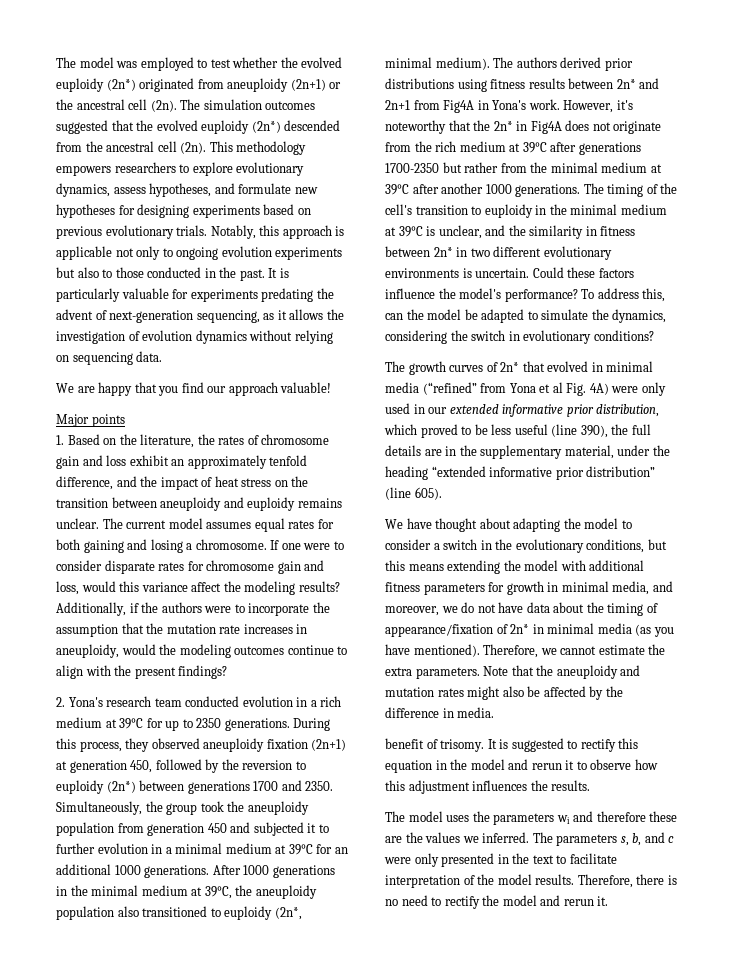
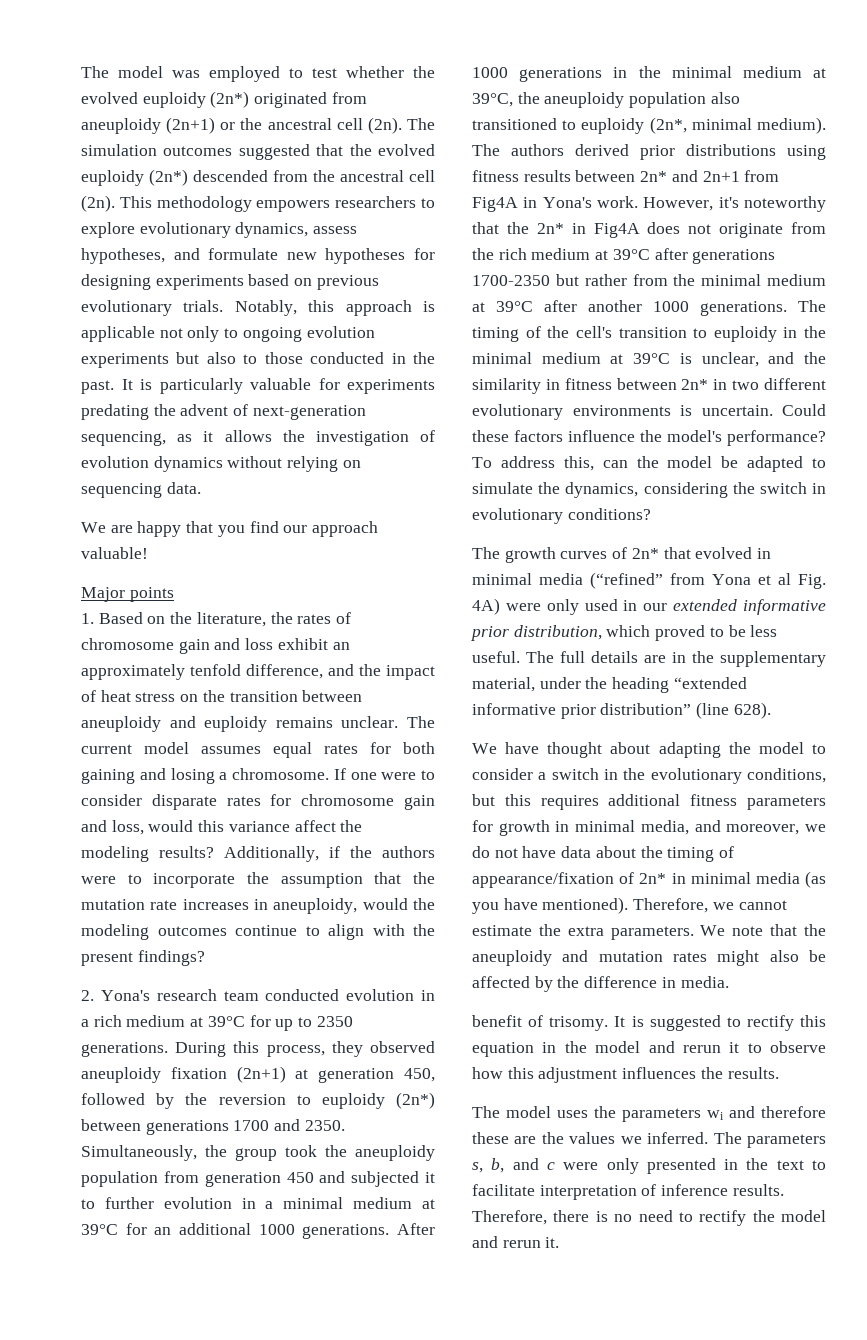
[514,424,629,438] useful (line 390), the -> [472,651,554,663] useful. Τhe
[414,487,442,500] 605). -> [733,702,771,719] 628).
[408,560,586,574] means extending the model with -> [540,795,599,810] requires
[483,666,509,676] Note -> [700,925,764,936] We note
[477,874,532,885] the model -> [661,1184,729,1196] inference

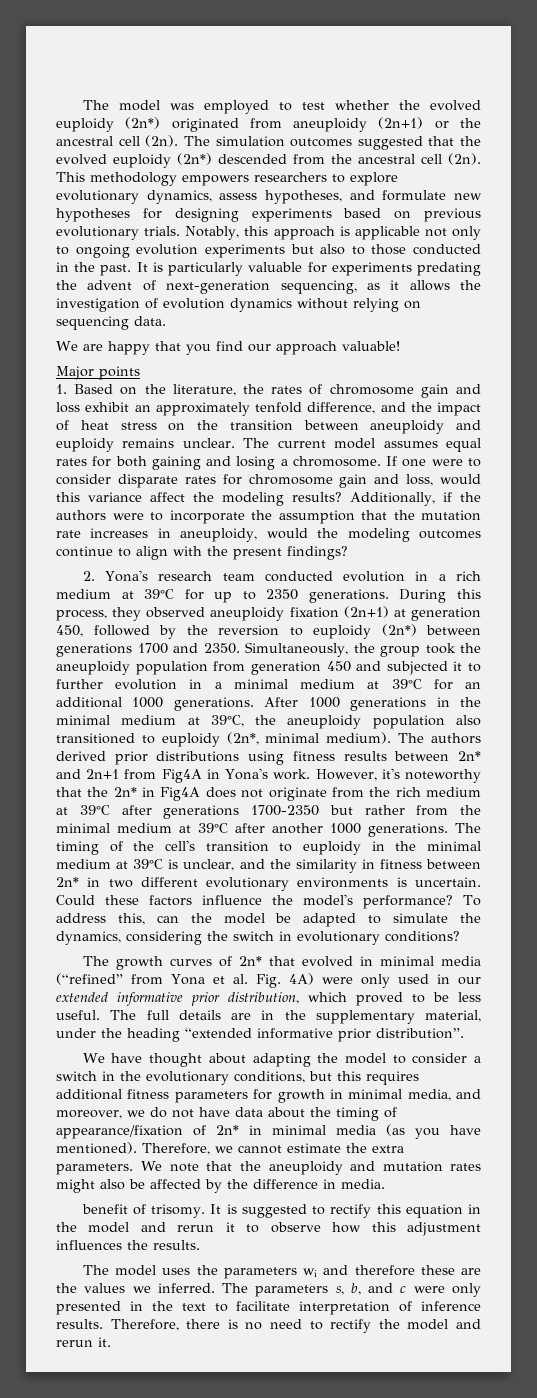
[778,573,791,585] al -> [232,974,248,984] al.
[600,702,771,719] distribution” (line 628). -> [376,1028,464,1039] distribution”.

